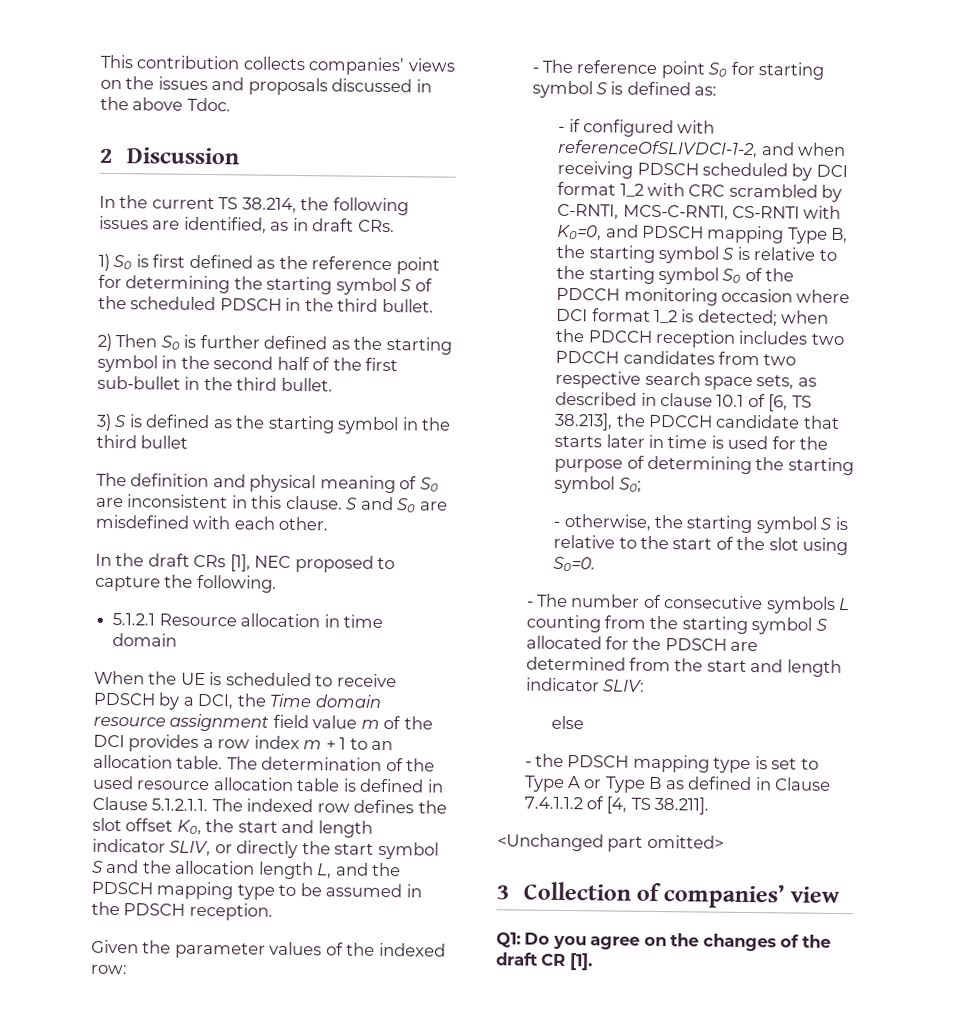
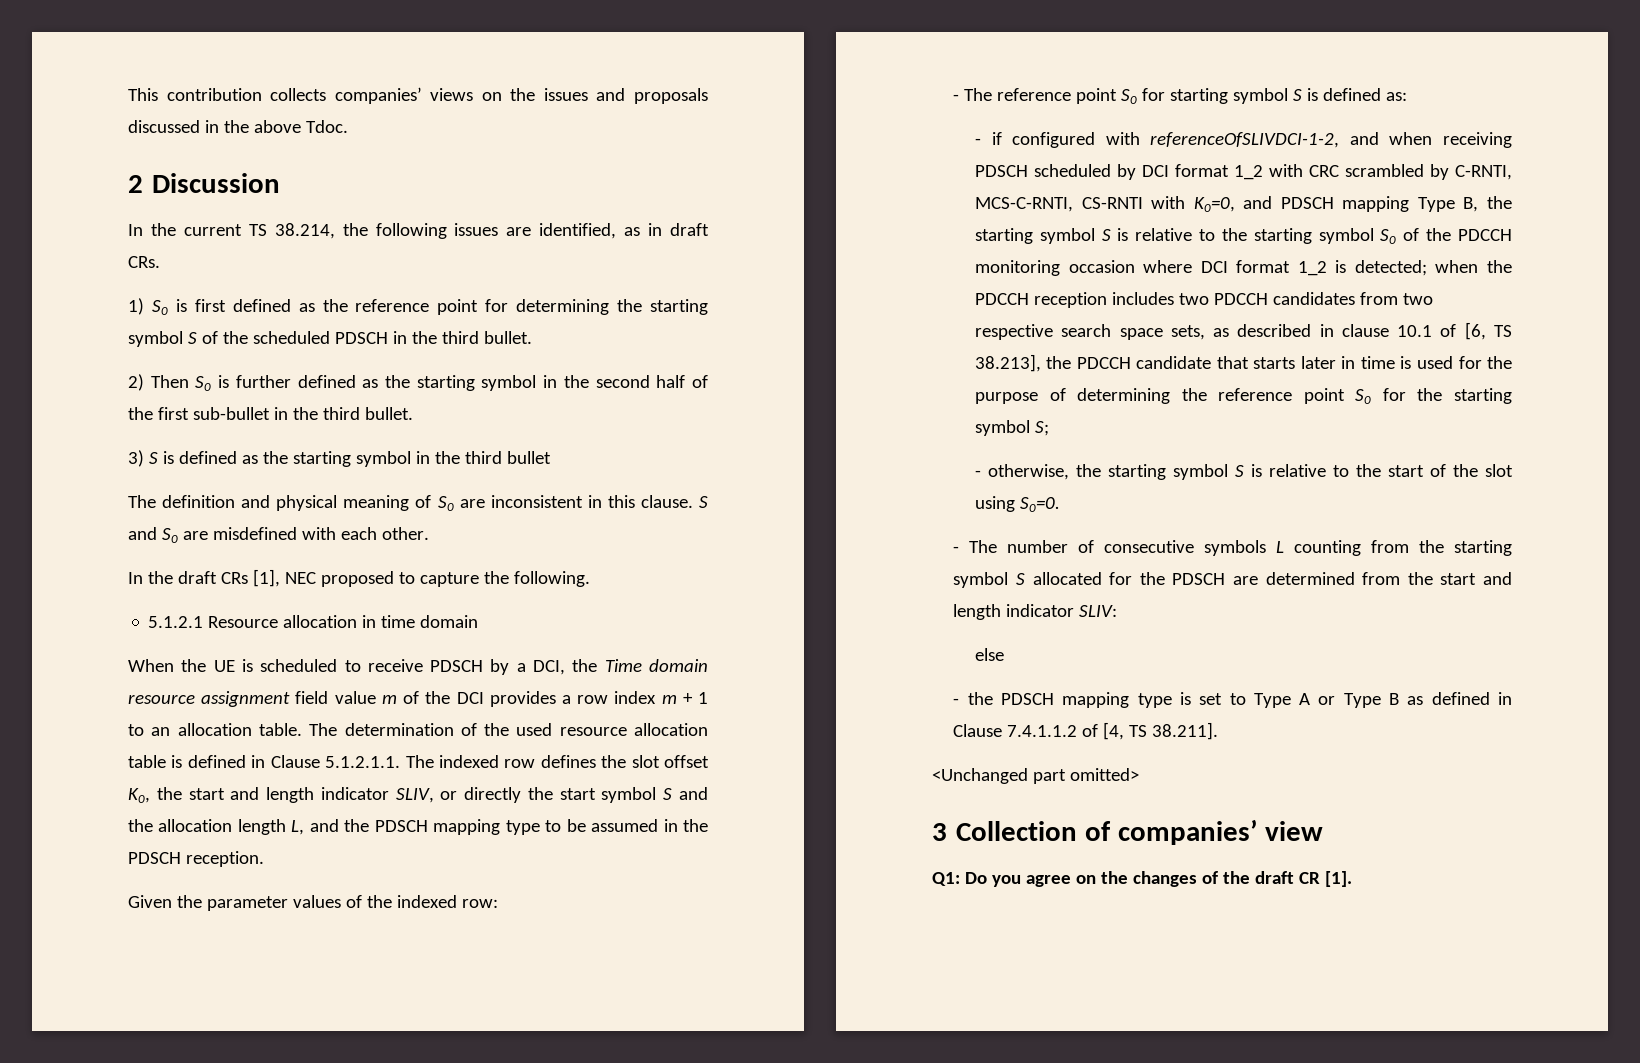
[787,457,854,476] [554,475,642,494] starting symbol S0; -> [1218,388,1512,404] [974,420,1049,436] reference point S0 for the starting symbol S;

